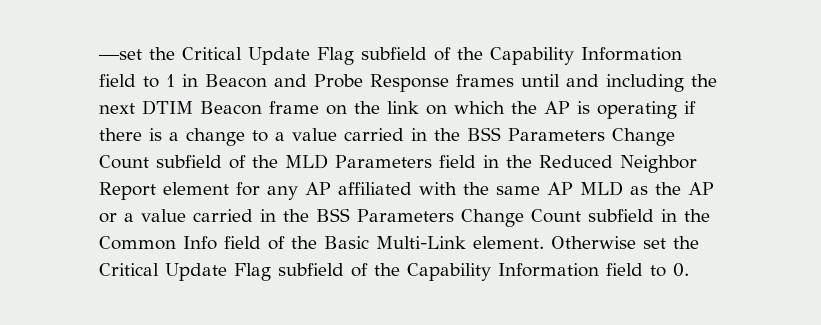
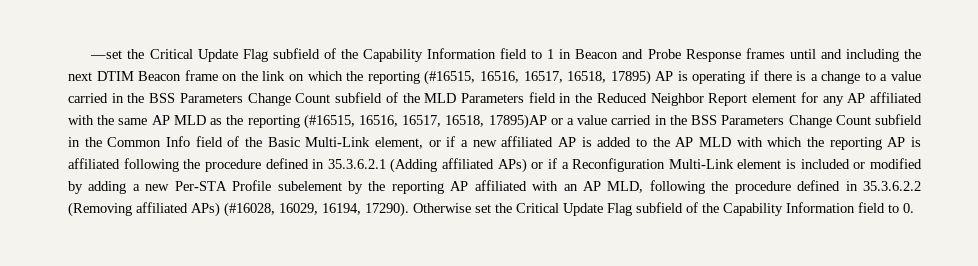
(537, 107) none -> [367,70,651,85] reporting (#16515, 16516, 16517, 16518, 17895)
[688,182,714,195] AP -> [247,114,547,129] reporting (#16515, 16516, 16517, 16518, 17895)AP
[473,236,544,249] element. -> [375,136,921,150] [68,158,923,173] [68,180,922,194] [68,202,409,217] element, or if a new affiliated AP is added to the AP MLD with which the reporting AP is affiliated following the procedure defined in 35.3.6.2.1 (Adding affiliated APs) or if a Reconfiguration Multi-Link element is included or modified by adding a new Per-STA Profile subelement by the reporting AP affiliated with an AP MLD, following the procedure defined in 35.3.6.2.2 (Removing affiliated APs) (#16028, 16029, 16194, 17290).

